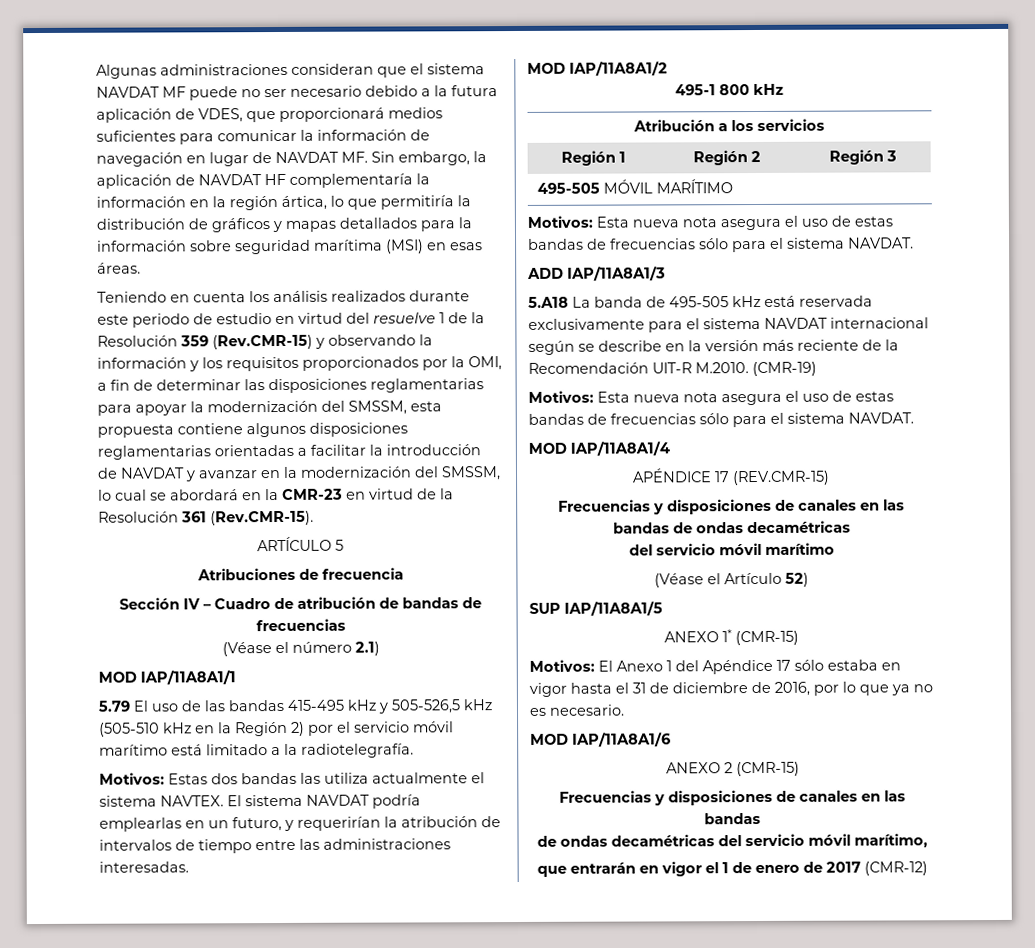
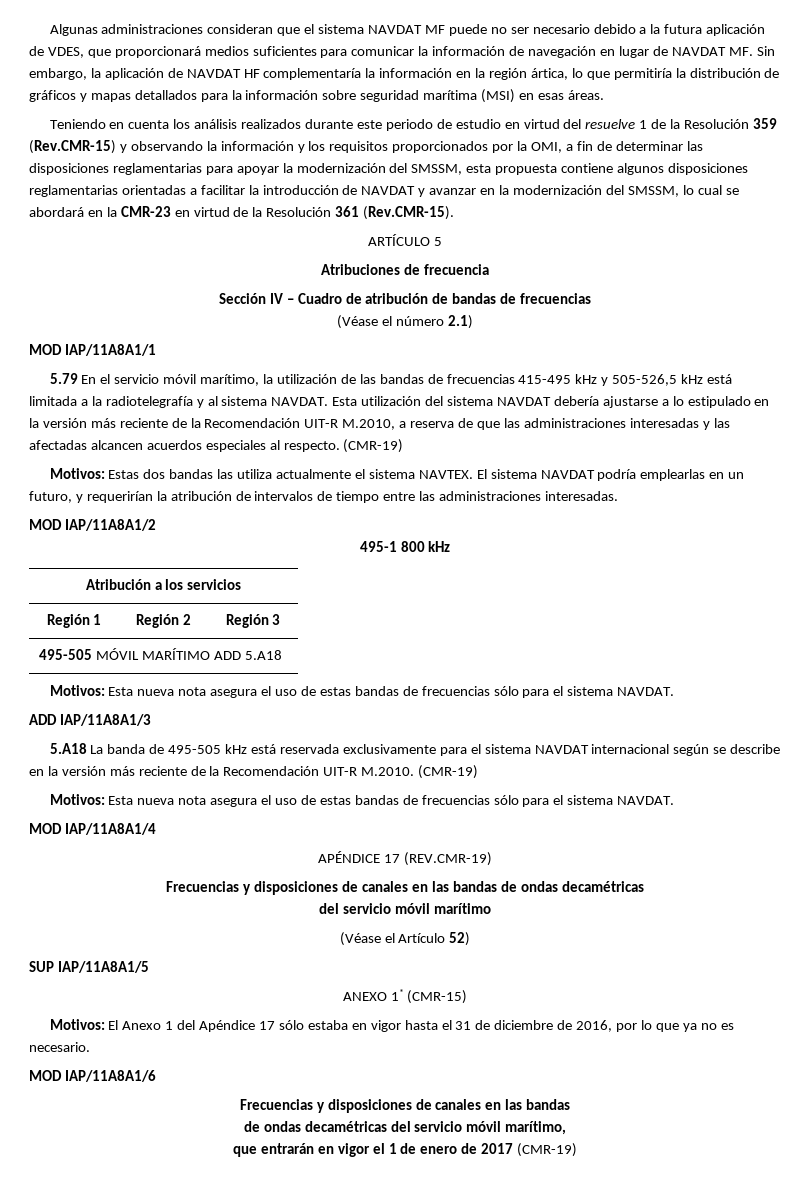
[133,700,178,712] El uso -> [81,374,337,386] En el servicio móvil marítimo, la utilización
(284, 705) none -> [427,374,515,384] de frecuencias
[99,721,454,737] [99,743,414,758] (505-510 kHz en la Región 2) por el servicio móvil marítimo está limitado a la radiotelegrafía. -> [707,374,733,384] [29,396,770,408] [29,418,730,430] [29,439,404,453] está limitada a la radiotelegrafía y al sistema NAVDAT. Esta utilización del sistema NAVDAT debería ajustarse a lo estipulado en la versión más reciente de la Recomendación UIT-R M.2010, a reserva de que las administraciones interesadas y las afectadas alcancen acuerdos especiales al respecto. (CMR-19)
(734, 186) none -> [213,650,282,660] ADD 5.A18
[732,470,830,486] (REV.CMR-15) -> [403,852,492,866] (REV.CMR-19)
[665,761,800,777] // ANEXO 2 (CMR-15) -> (156, 1076) none
[864,861,928,876] (CMR-12) -> [517,1143,578,1157] (CMR-19)

